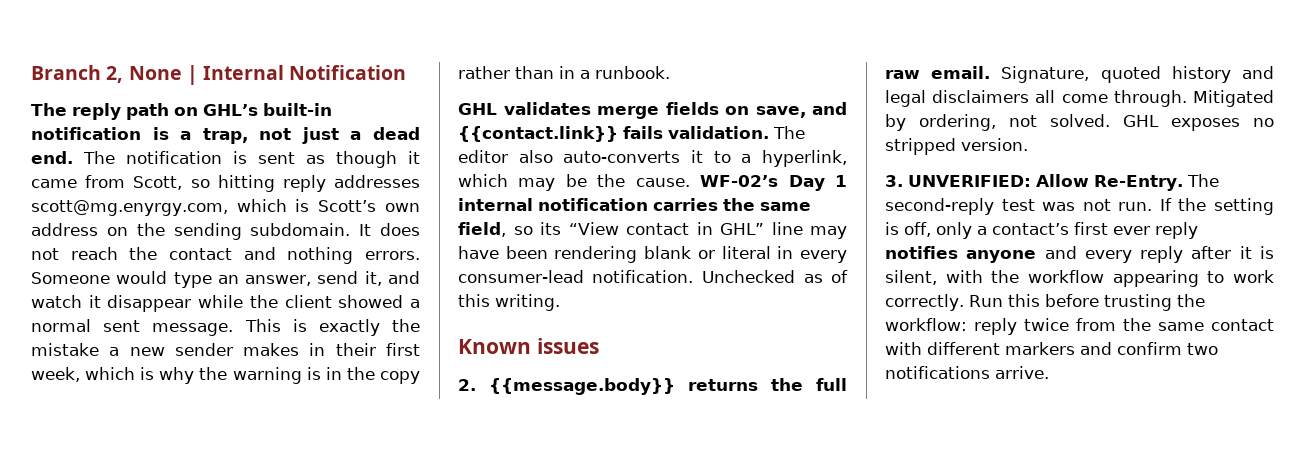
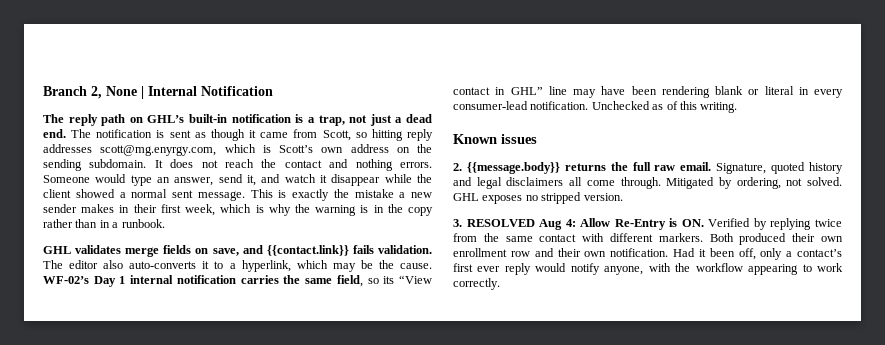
[908,174,1219,191] [885,198,1274,215] [885,222,899,235] UNVERIFIED: Allow Re-Entry. The second-reply test was not run. If the setting is -> [466,218,842,230] [453,233,843,245] [453,248,735,257] RESOLVED Aug 4: Allow Re-Entry is ON. Verified by replying twice from the same contact with different markers. Both produced their own enrollment row and their own notification. Had it been
[885,246,1274,263] [885,270,937,285] notifies anyone and every reply after it is silent, -> [535,263,644,275] would notify anyone,
[968,294,1205,311] [885,318,1274,335] [885,342,1218,355] [885,366,1049,379] Run this before trusting the workflow: reply twice from the same contact with different markers and confirm two notifications arrive. -> (500, 284) none

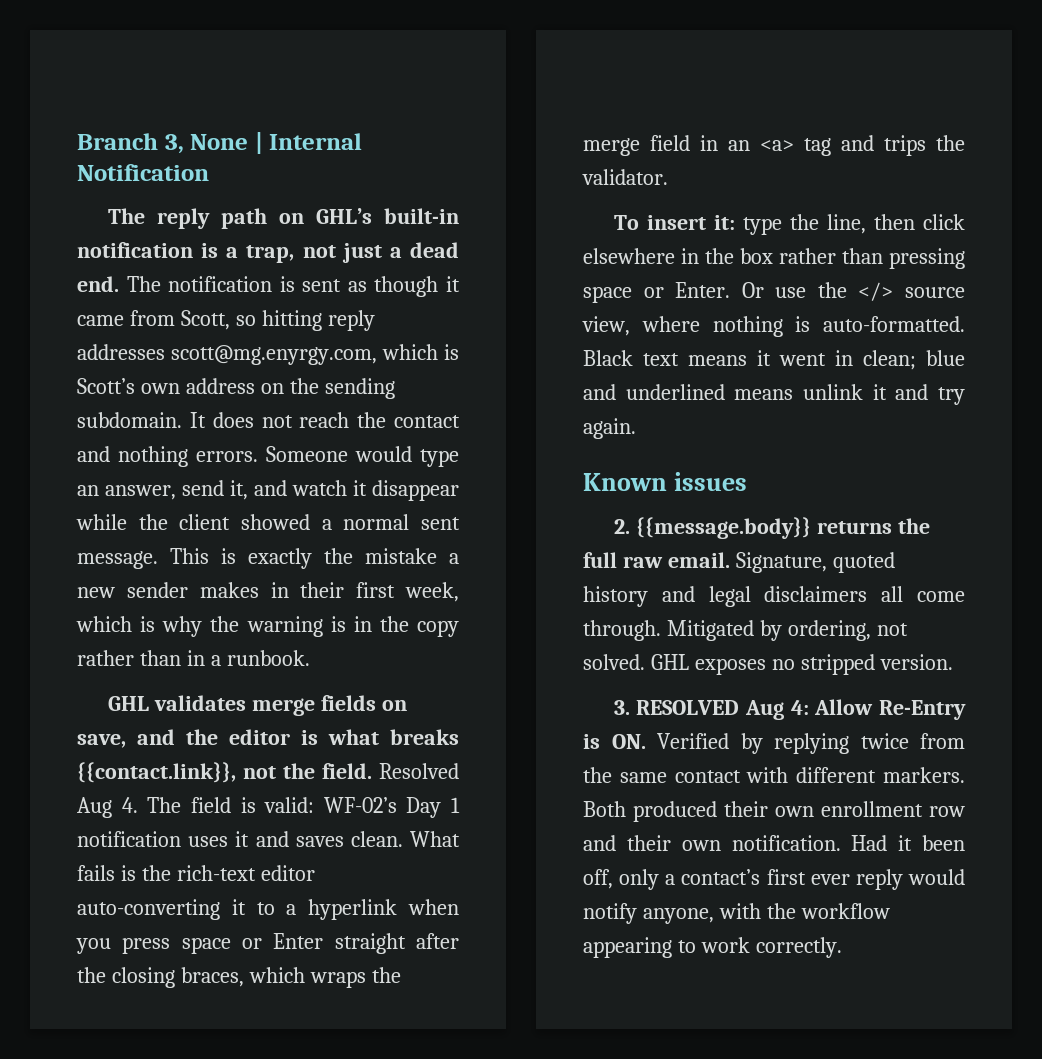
[91,86,102,99] 2, -> [164,134,184,154] 3,
[266,245,432,256] [43,260,432,272] [43,275,433,287] [453,86,843,98] [453,101,738,113] {{contact.link}} fails validation. The editor also auto-converts it to a hyperlink, which may be the cause. WF-02’s Day 1 internal notification carries the same field, so its “View contact in GHL” line may have been rendering blank or literal in every consumer-lead notification. Unchecked as of this writing. -> [186,729,459,745] [77,762,459,783] [77,797,460,818] [77,831,460,847] [77,865,315,881] [77,899,460,920] [76,933,459,954] [77,967,401,988] [583,135,965,156] [582,169,668,185] [613,214,965,235] [583,248,965,269] [583,282,965,303] [582,316,965,337] [583,350,965,370] [583,384,965,405] [583,418,636,439] the editor is what breaks {{contact.link}}, not the field. Resolved Aug 4. The field is valid: WF-02’s Day 1 notification uses it and saves clean. What fails is the rich-text editor auto-converting it to a hyperlink when you press space or Enter straight after the closing braces, which wraps the merge field in an <a> tag and trips the validator. // To insert it: type the line, then click elsewhere in the box rather than pressing space or Enter. Or use the </> source view, where nothing is auto-formatted. Black text means it went in clean; blue and underlined means unlink it and try again.

